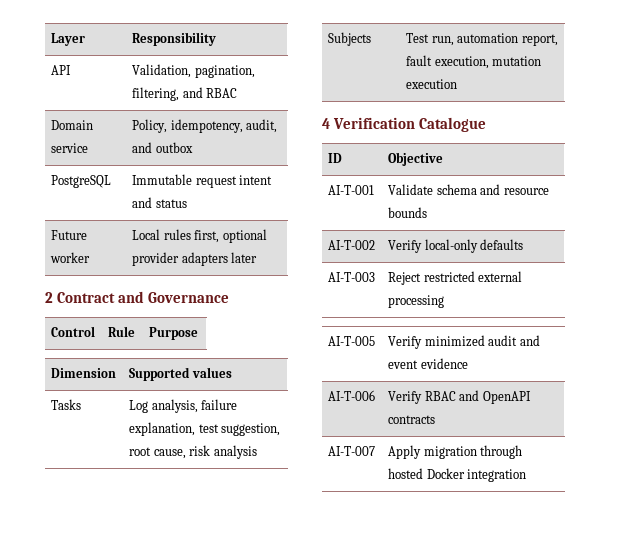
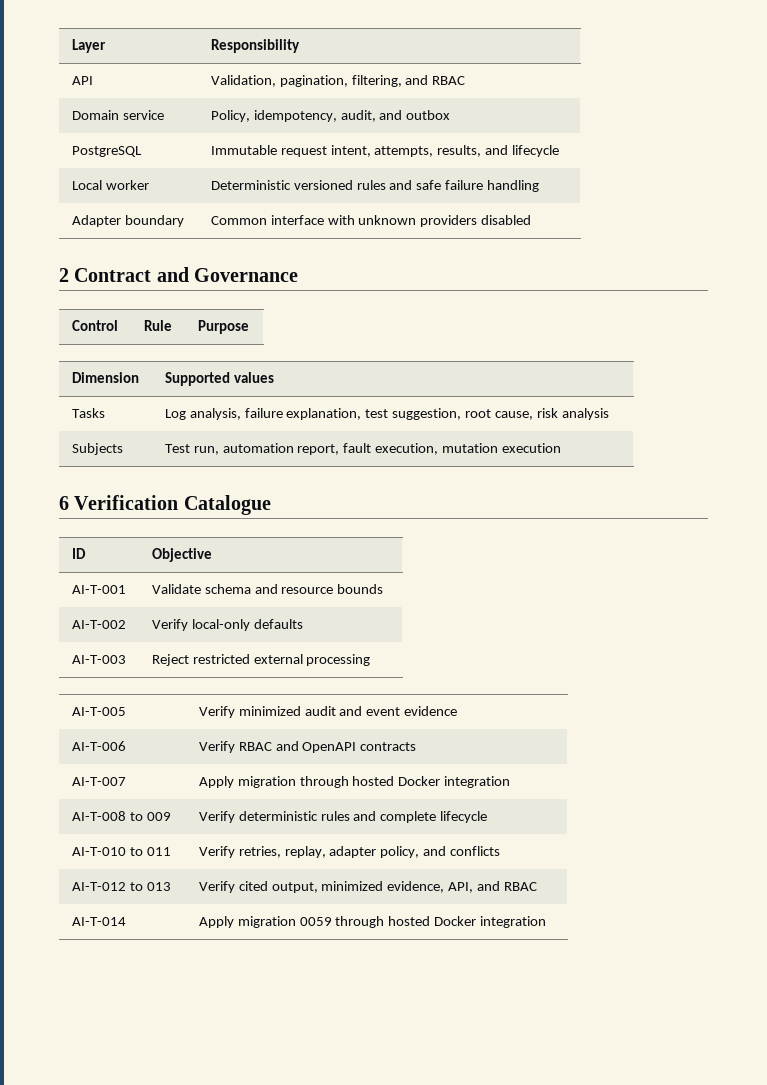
[239,175,273,185] [132,197,187,208] [51,230,88,240] [50,252,91,263] [132,229,267,243] [132,252,258,266] intent and status // Future worker | Local rules first, optional provider adapters later -> [330,145,560,157] [71,180,149,190] [210,180,540,192] [71,215,184,227] [210,215,532,227] intent, attempts, results, and lifecycle // Local worker | Deterministic versioned rules and safe failure handling // Adapter boundary | Common interface with unknown providers disabled
[322,118,330,129] 4 -> [59,496,69,510] 6
(527, 475) none -> [71,811,171,821] [198,811,488,823] [71,847,171,856] [198,846,501,858] [71,882,171,891] [198,881,538,893] [71,917,126,926] [198,916,547,928] // AI-T-008 to 009 | Verify deterministic rules and complete lifecycle // AI-T-010 to 011 | Verify retries, replay, adapter policy, and conflicts // AI-T-012 to 013 | Verify cited output, minimized evidence, API, and RBAC // AI-T-014 | Apply migration 0059 through hosted Docker integration

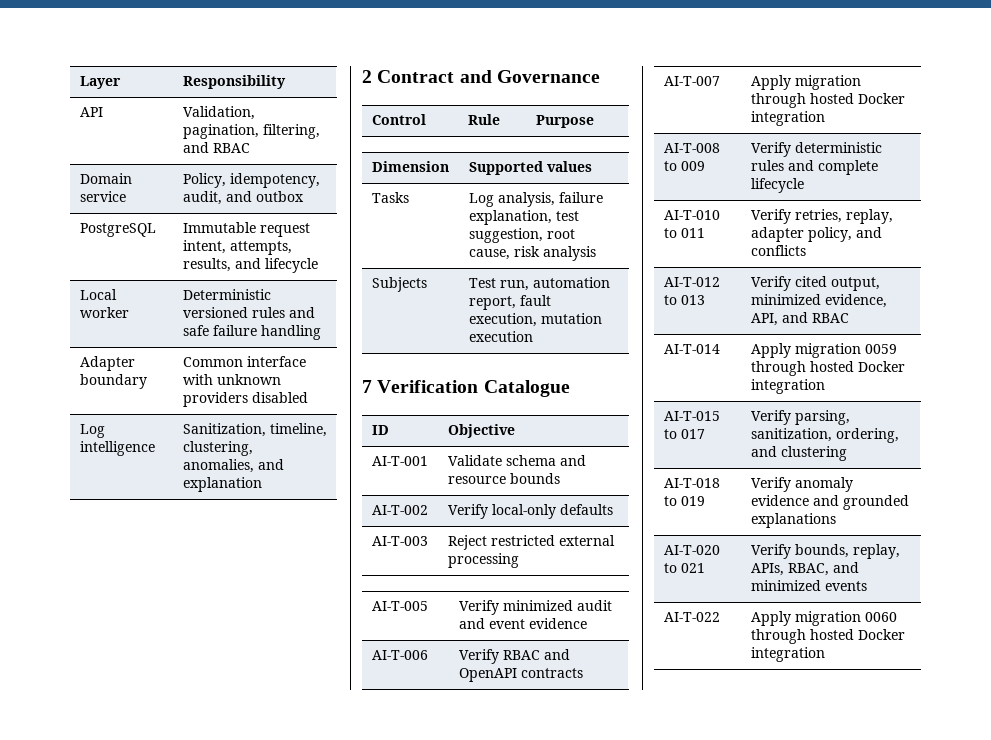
(532, 220) none -> [79,424,105,438] [79,441,155,456] [182,423,327,437] [182,441,253,456] [182,459,284,473] [182,477,262,492] // Log intelligence | Sanitization, timeline, clustering, anomalies, and explanation
[59,496,69,510] 6 -> [362,380,372,393] 7
(547, 922) none -> [663,411,720,421] [663,429,705,439] [750,410,850,425] [750,428,899,443] [750,446,847,461] [663,478,720,488] [663,496,705,506] [750,477,853,492] [750,495,909,510] [750,513,836,528] [663,545,720,555] [663,563,705,573] [750,544,900,559] [750,562,859,576] [750,580,867,591] [663,612,720,622] [750,611,897,626] [750,629,905,644] [750,647,825,662] // AI-T-015 to 017 | Verify parsing, sanitization, ordering, and clustering // AI-T-018 to 019 | Verify anomaly evidence and grounded explanations // AI-T-020 to 021 | Verify bounds, replay, APIs, RBAC, and minimized events // AI-T-022 | Apply migration 0060 through hosted Docker integration

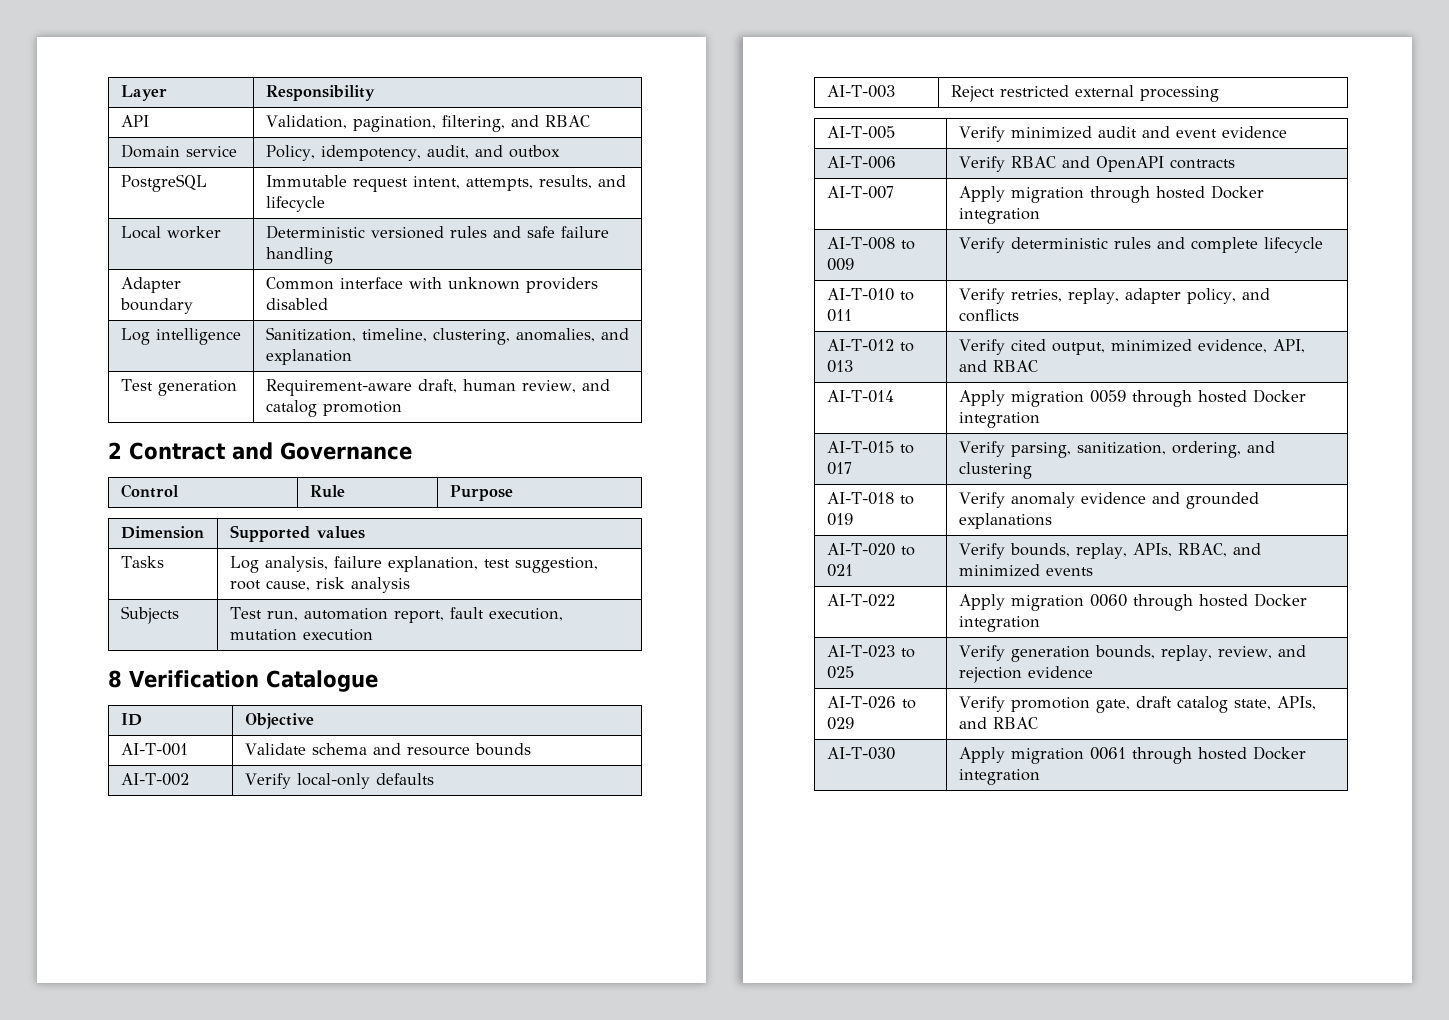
(262, 484) none -> [120,379,237,396] [265,379,610,396] [265,400,402,417] // Test generation | Requirement-aware draft, human review, and catalog promotion
[362,380,372,393] 7 -> [108,670,122,688] 8
(825, 654) none -> [826,645,915,658] [826,666,854,679] [958,645,1306,662] [958,666,1093,683] [826,696,916,709] [826,717,854,730] [958,696,1316,713] [958,717,1038,729] [826,747,895,760] [958,746,1306,764] [958,769,1040,785] // AI-T-023 to 025 | Verify generation bounds, replay, review, and rejection evidence // AI-T-026 to 029 | Verify promotion gate, draft catalog state, APIs, and RBAC // AI-T-030 | Apply migration 0061 through hosted Docker integration

